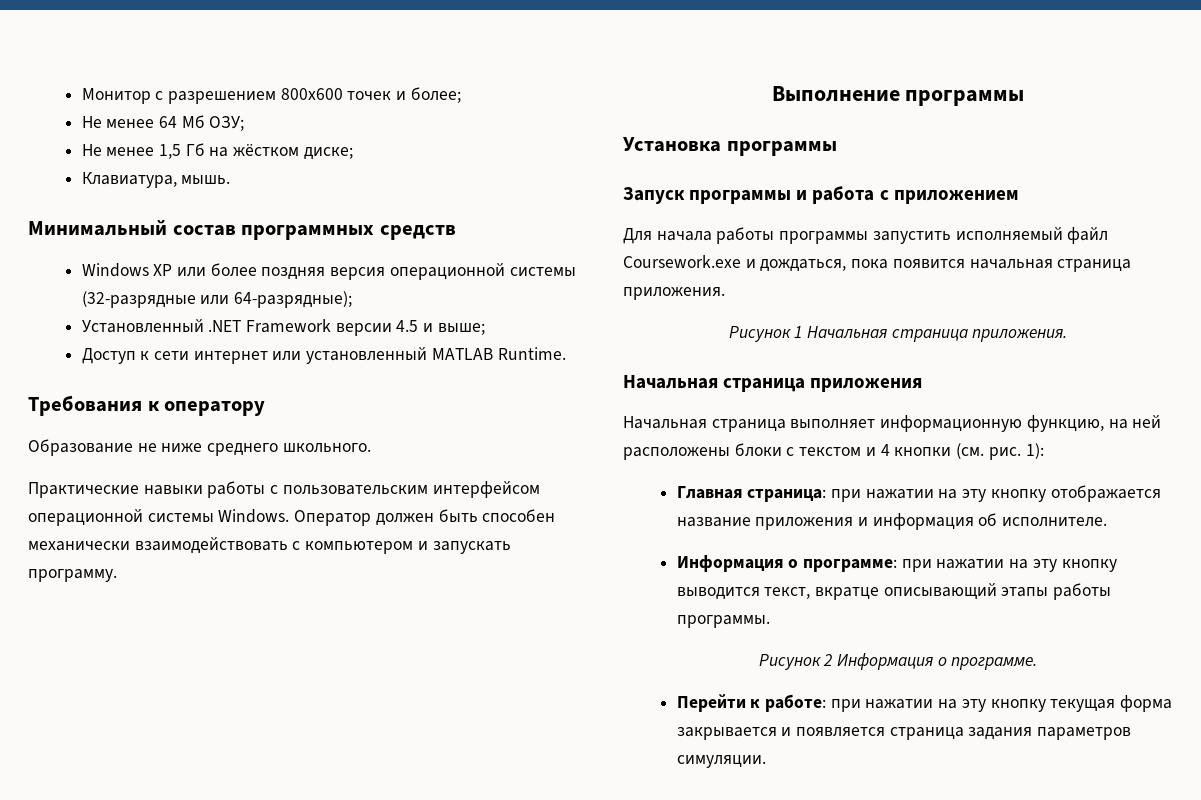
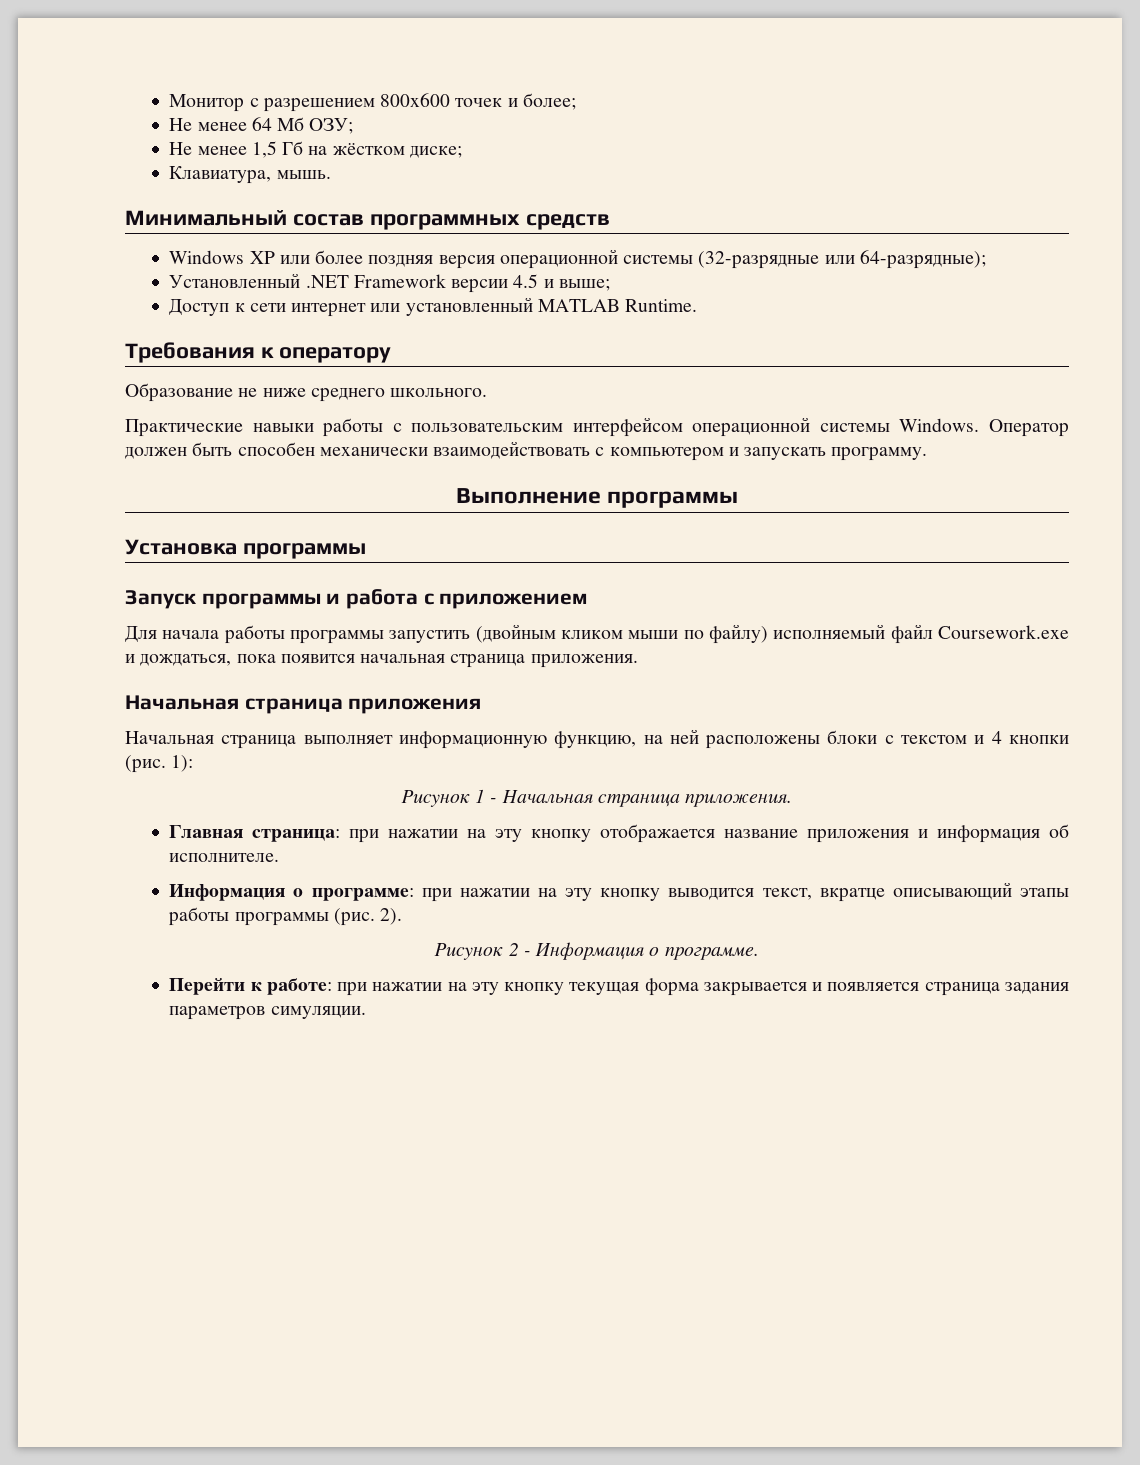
(951, 237) none -> [475,624,768,644] (двойным кликом мыши по файлу)
[728,326,1068,342] // Рисунок 1 Начальная страница приложения. -> (638, 661) none
[956,443,1021,460] (см. рис. -> [125,755,166,773] (рис.
(1044, 451) none -> [400,789,793,807] // Рисунок 1 - Начальная страница приложения.
[676,615,770,628] программы. -> [234,908,403,926] программы (рис. 2).
(833, 660) none -> [523,951,531,956] -

